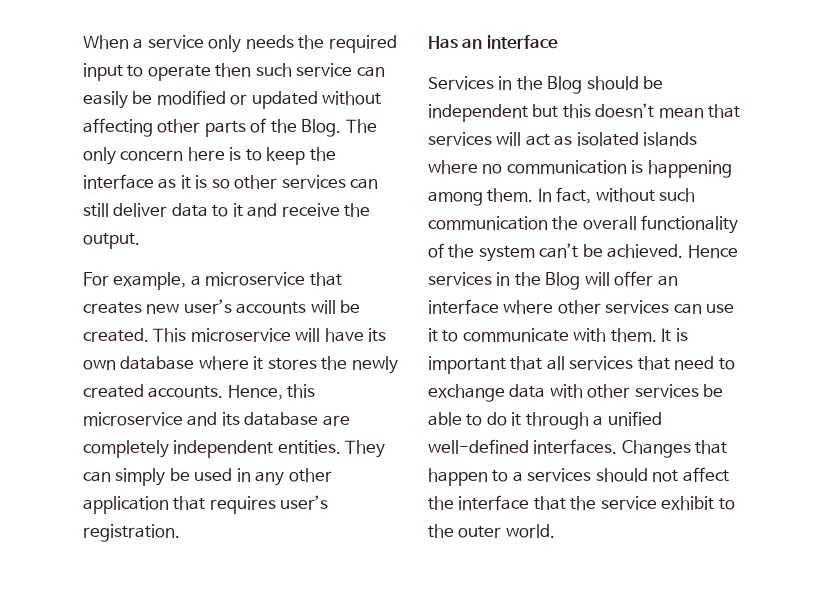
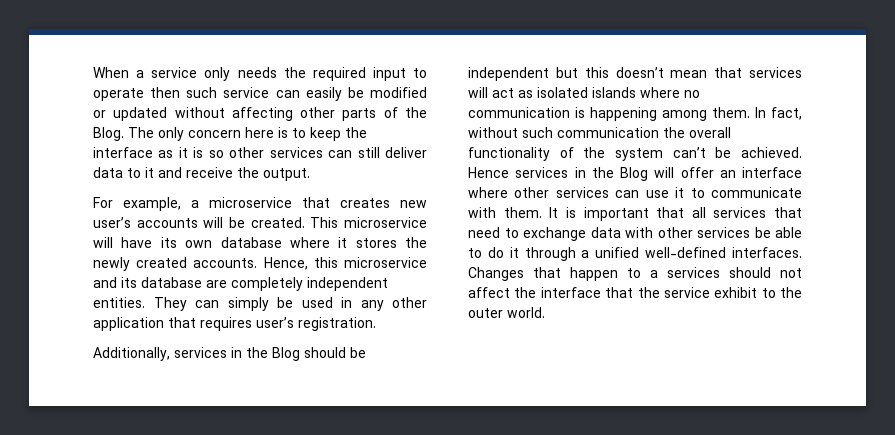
[428,35,558,49] [428,76,494,90] Has an interface // Services -> [93,347,227,361] Additionally, services

